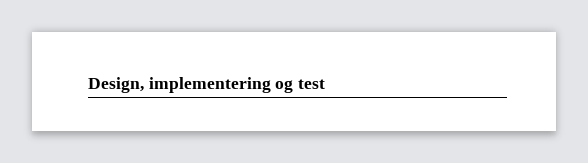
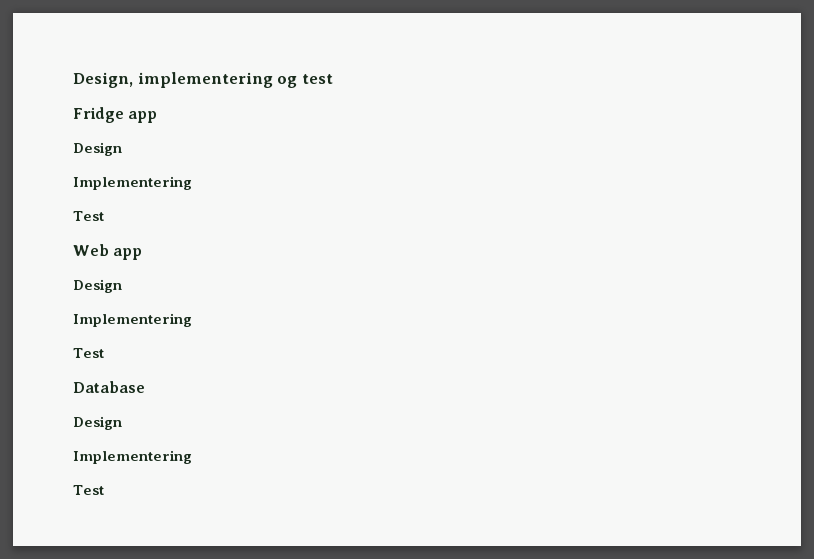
(326, 84) none -> [73,107,158,123] [73,142,122,156] [73,176,192,190] [73,211,104,221] [73,244,143,260] [73,279,122,293] [73,313,192,327] [73,348,104,358] [73,381,145,393] [73,416,122,430] [73,450,192,464] [73,485,104,495] // Fridge app // Design // Implementering // Test // Web app // Design // Implementering // Test // Database // Design // Implementering // Test

